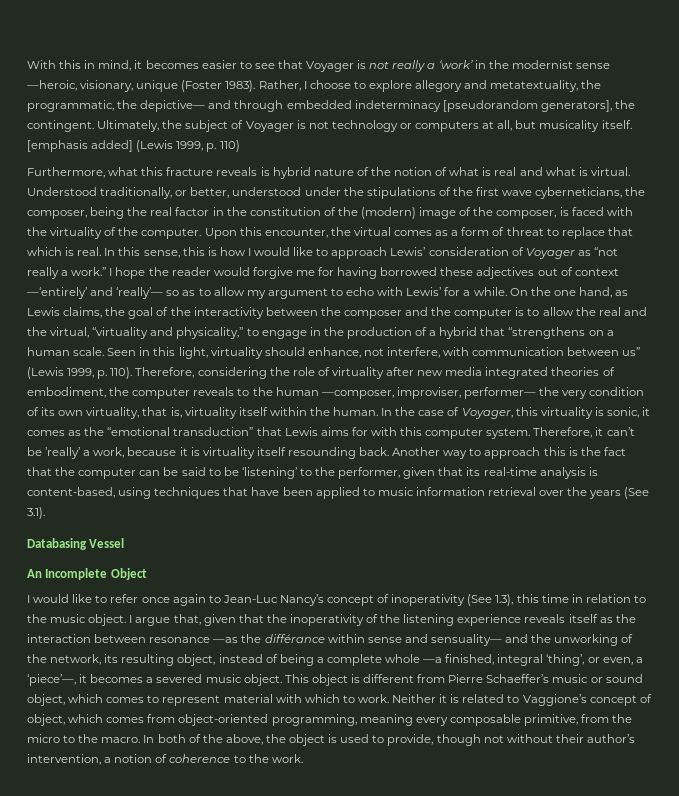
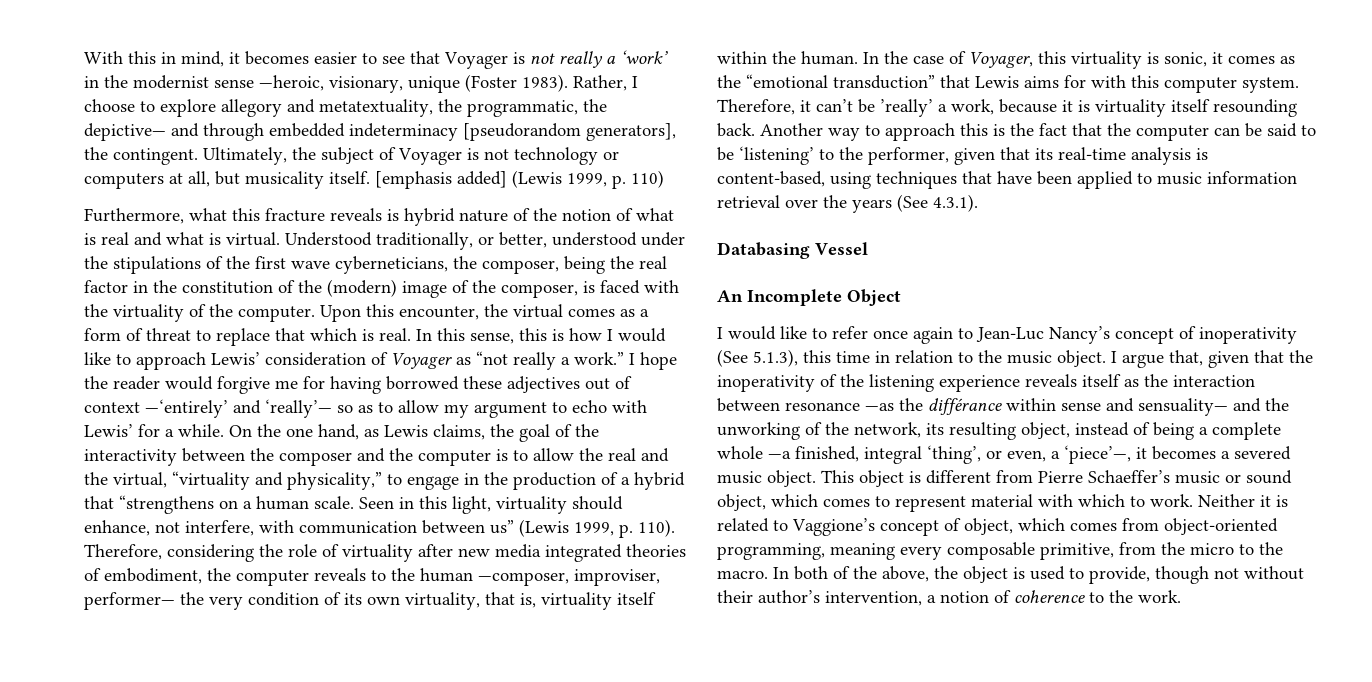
[27,507,45,519] 3.1). -> [933,194,978,212] 4.3.1).
[495,594,514,606] 1.3), -> [753,349,798,367] 5.1.3),

